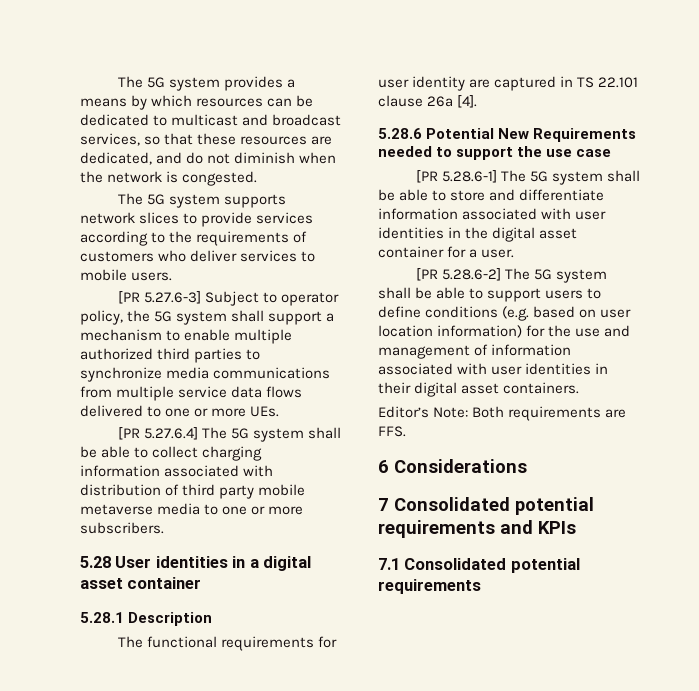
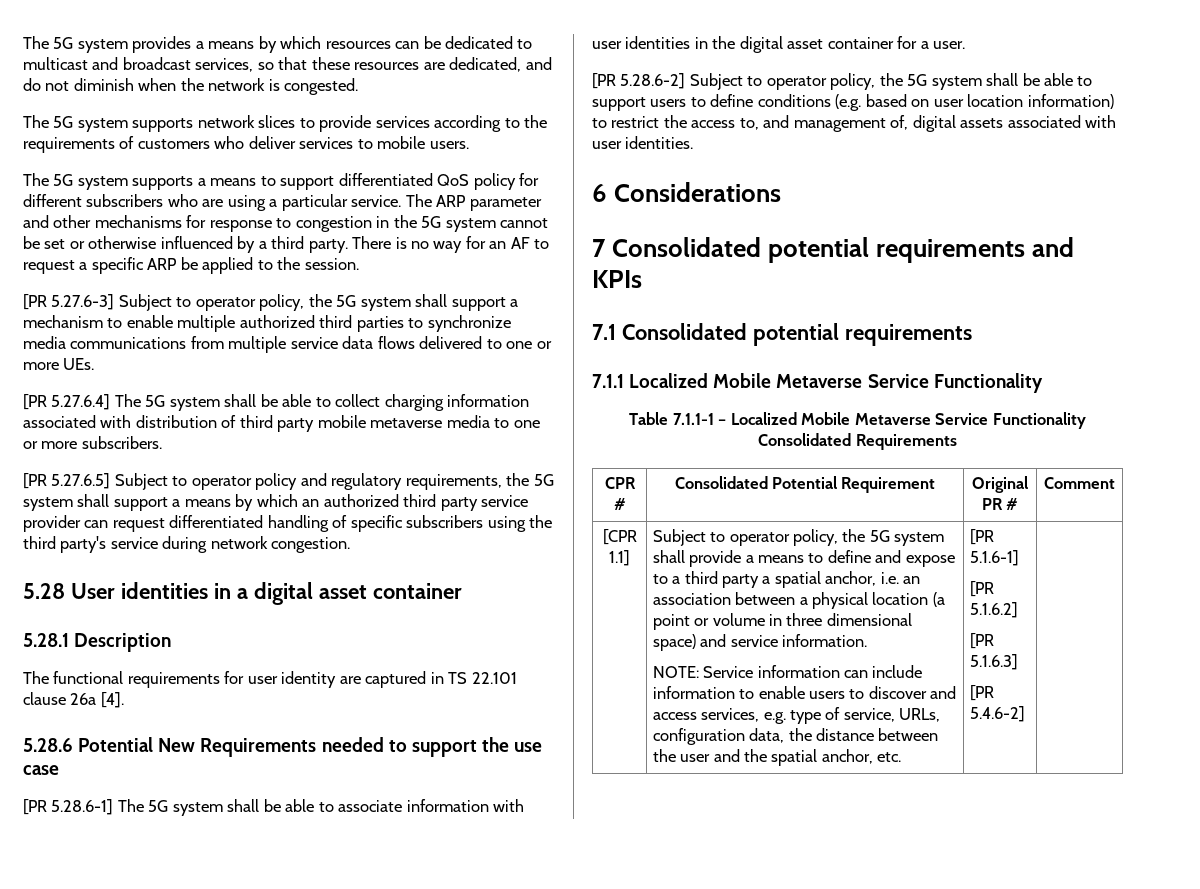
(173, 276) none -> [23,173,540,190] [23,194,542,211] [23,215,549,232] [23,236,550,253] [23,257,359,274] // The 5G system supports a means to support differentiated QoS policy for different subscribers who are using a particular service. The ARP parameter and other mechanisms for response to congestion in the 5G system cannot be set or otherwise influenced by a third party. There is no way for an AF to request a specific ARP be applied to the session.
(164, 528) none -> [23,473,554,490] [23,494,529,511] [23,515,553,532] [23,536,351,553] // [PR 5.27.6.5] Subject to operator policy and regulatory requirements, the 5G system shall support a means by which an authorized third party service provider can request differentiated handling of specific subscribers using the third party's service during network congestion.
[450,189,605,201] [378,208,538,220] store and differentiate information associated -> [338,799,489,812] associate information
[505,268,531,280] The -> [689,73,903,90] Subject to operator policy, the
[526,325,631,337] [378,344,572,359] [378,363,609,375] [378,382,580,397] [378,406,627,421] [378,426,406,437] for the use and management of information associated with user identities in their digital asset containers. // Editor’s Note: Both requirements are FFS. -> [592,115,1117,132] [592,136,694,149] to restrict the access to, and management of, digital assets associated with user identities.
(481, 586) none -> [592,373,1043,393] [629,412,1086,429] [758,433,957,450] [604,477,636,489] [613,498,626,510] [674,476,936,493] [972,476,1028,493] [981,498,1019,510] [1044,477,1115,489] [602,529,637,545] [609,550,630,566] [652,529,945,546] [652,550,955,567] [652,571,921,588] [652,592,945,609] [652,613,912,630] [652,634,868,651] [652,665,923,678] [652,686,957,699] [652,707,941,724] [652,728,939,745] [652,749,902,766] [969,529,994,545] [969,550,1019,566] [969,581,994,597] [969,602,1018,618] [969,633,994,649] [969,654,1018,670] [969,685,994,701] [969,706,1025,722] // 7.1.1 Localized Mobile Metaverse Service Functionality // Table 7.1.1-1 – Localized Mobile Metaverse Service Functionality Consolidated Requirements // CPR # | Consolidated Potential Requirement | Original PR # | Comment // [CPR 1.1] | Subject to operator policy, the 5G system shall provide a means to define and expose to a third party a spatial anchor, i.e. an association between a physical location (a point or volume in three dimensional space) and service information. // NOTE: Service information can include information to enable users to discover and access services, e.g. type of service, URLs, configuration data, the distance between the user and the spatial anchor, etc. | [PR 5.1.6-1] // [PR 5.1.6.2] // [PR 5.1.6.3] // [PR 5.4.6-2] |

